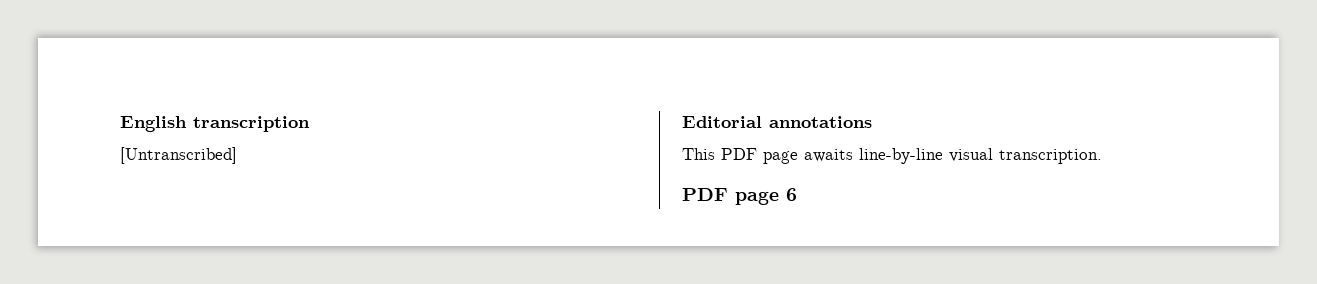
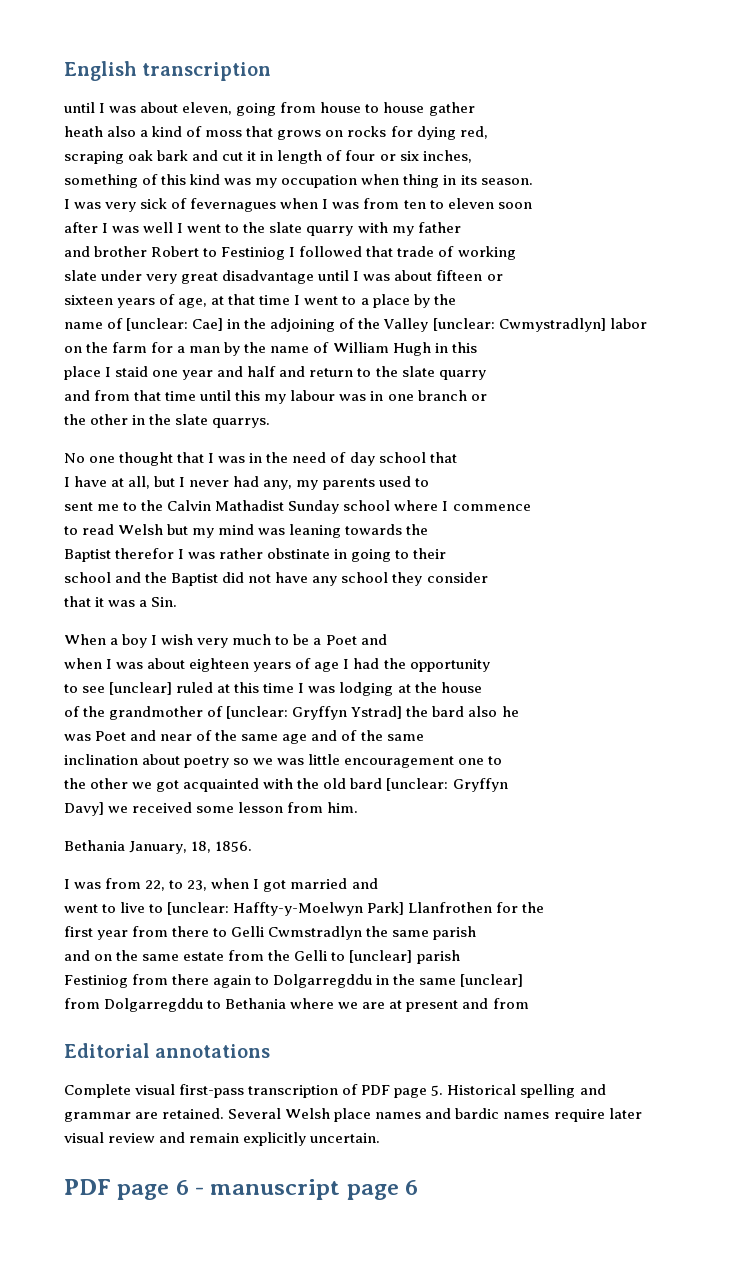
[120,147,237,164] [682,116,872,128] [682,148,1102,164] [Untranscribed] // Editorial annotations // This PDF page awaits line-by-line visual transcription. -> [64,102,475,116] [64,126,488,140] [64,150,472,164] [64,174,533,188] [64,198,532,212] [64,222,461,236] [64,246,516,260] [64,270,503,284] [64,294,456,308] [64,318,647,332] [64,342,477,356] [64,366,486,380] [64,390,487,404] [64,414,271,428] [64,452,457,466] [64,476,429,490] [64,500,531,514] [64,524,429,538] [64,548,447,562] [64,572,488,586] [64,596,178,607] [64,634,387,648] [64,658,490,672] [64,682,482,696] [64,706,519,720] [64,730,424,744] [64,754,503,768] [64,778,508,792] [64,802,359,816] [64,840,253,854] [64,878,378,892] [64,902,545,916] [64,926,477,940] [64,950,460,964] [64,974,524,988] [64,998,529,1012] [64,1043,271,1058] [64,1084,606,1098] [64,1108,642,1122] [64,1132,381,1146] until I was about eleven, going from house to house gather // heath also a kind of moss that grows on rocks for dying red, // scraping oak bark and cut it in length of four or six inches, // something of this kind was my occupation when thing in its season. // I was very sick of fevernagues when I was from ten to eleven soon // after I was well I went to the slate quarry with my father // and brother Robert to Festiniog I followed that trade of working // slate under very great disadvantage until I was about fifteen or // sixteen years of age, at that time I went to a place by the // name of [unclear: Cae] in the adjoining of the Valley [unclear: Cwmystradlyn] labor // on the farm for a man by the name of William Hugh in this // place I staid one year and half and return to the slate quarry // and from that time until this my labour was in one branch or // the other in the slate quarrys. // No one thought that I was in the need of day school that // I have at all, but I never had any, my parents used to // sent me to the Calvin Mathadist Sunday school where I commence // to read Welsh but my mind was leaning towards the // Baptist therefor I was rather obstinate in going to their // school and the Baptist did not have any school they consider // that it was a Sin. // When a boy I wish very much to be a Poet and // when I was about eighteen years of age I had the opportunity // to see [unclear] ruled at this time I was lodging at the house // of the grandmother of [unclear: Gryffyn Ystrad] the bard also he // was Poet and near of the same age and of the same // inclination about poetry so we was little encouragement one to // the other we got acquainted with the old bard [unclear: Gryffyn // Davy] we received some lesson from him. // Bethania January, 18, 1856. // I was from 22, to 23, when I got married and // went to live to [unclear: Haffty-y-Moelwyn Park] Llanfrothen for the // first year from there to Gelli Cwmstradlyn the same parish // and on the same estate from the Gelli to [unclear] parish // Festiniog from there again to Dolgarregddu in the same [unclear] // from Dolgarregddu to Bethania where we are at present and from // Editorial annotations // Complete visual first-pass transcription of PDF page 5. Historical spelling and grammar are retained. Several Welsh place names and bardic names require later visual review and remain explicitly uncertain.
(797, 194) none -> [195,1179,419,1200] - manuscript page 6

